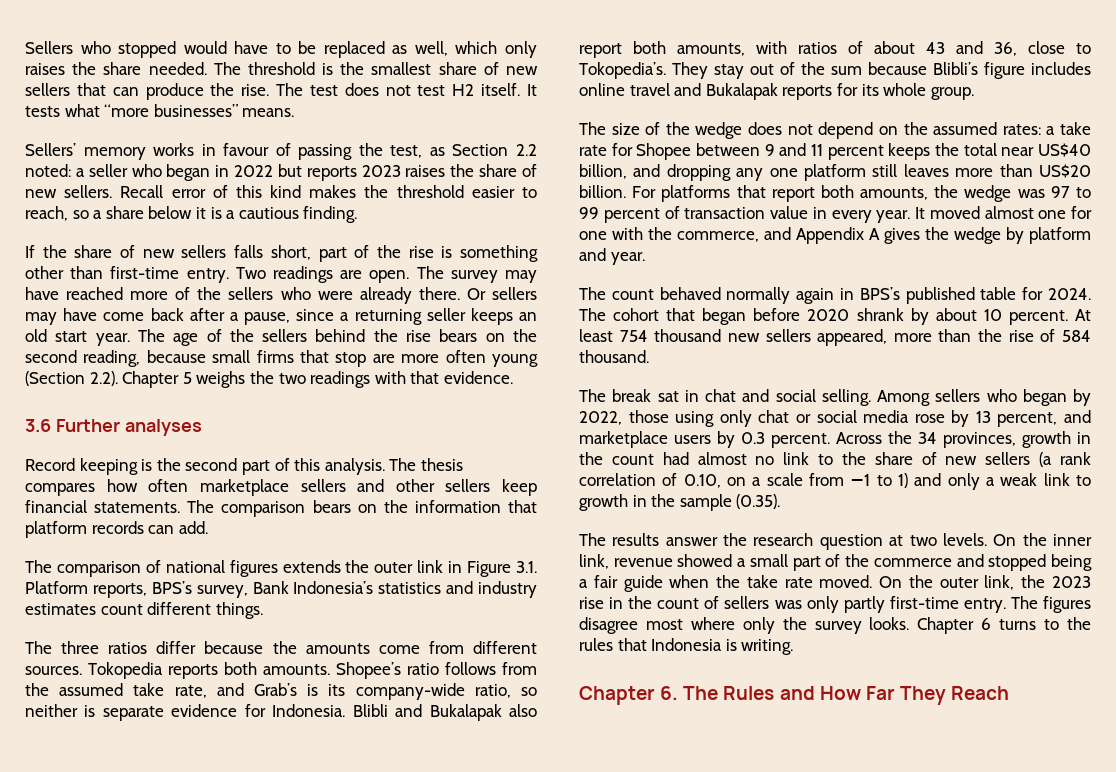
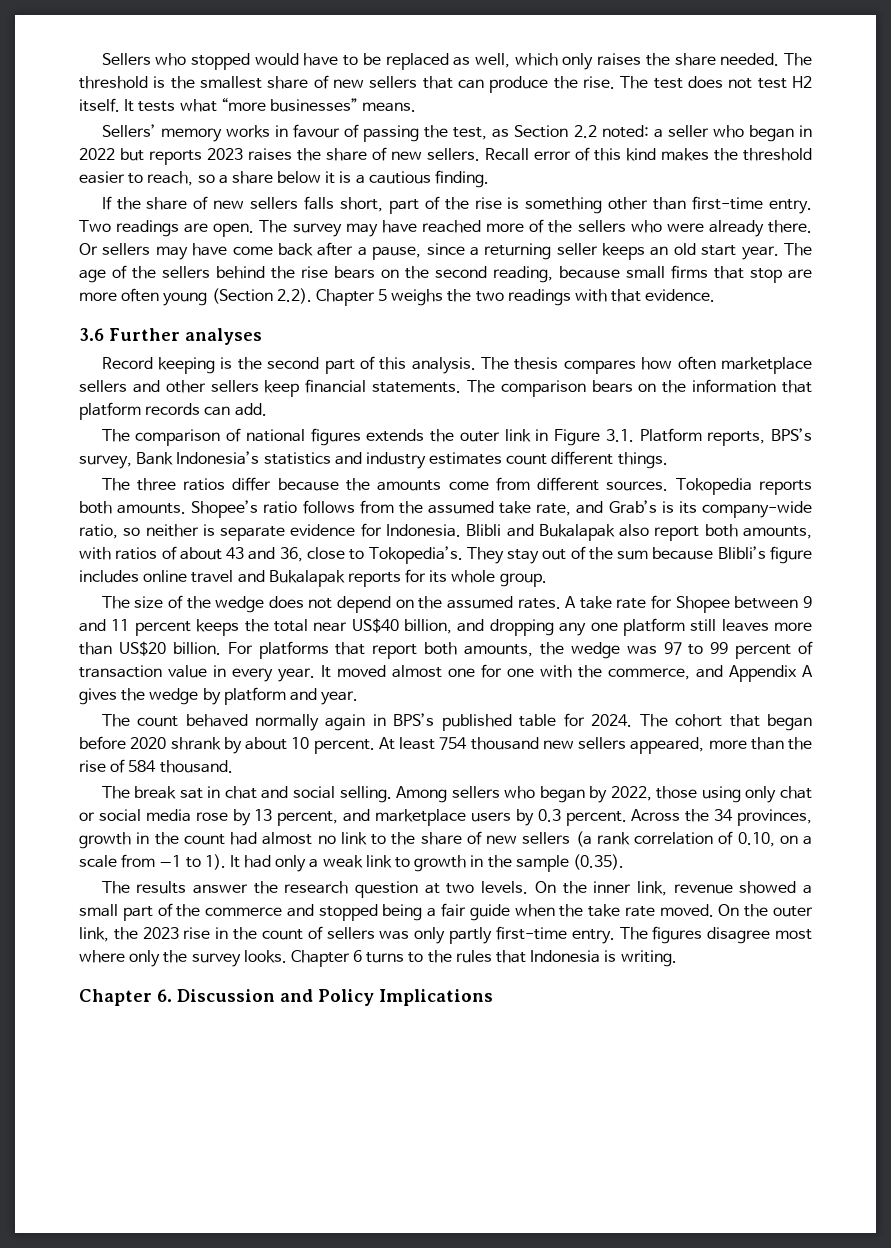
[1002,124,1056,135] rates: a -> [517,596,577,609] rates. A
[898,473,942,488] 1) and -> [204,854,272,870] 1). It had
[683,686,1010,705] The Rules and How Far They Reach -> [177,989,493,1006] Discussion and Policy Implications

